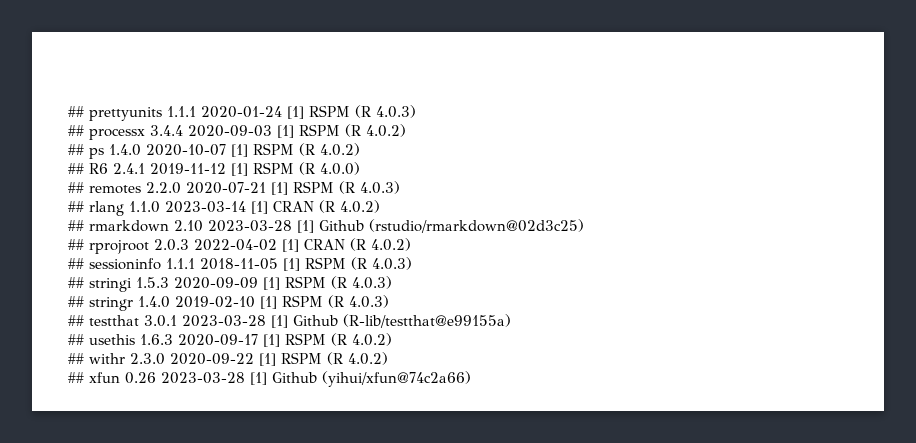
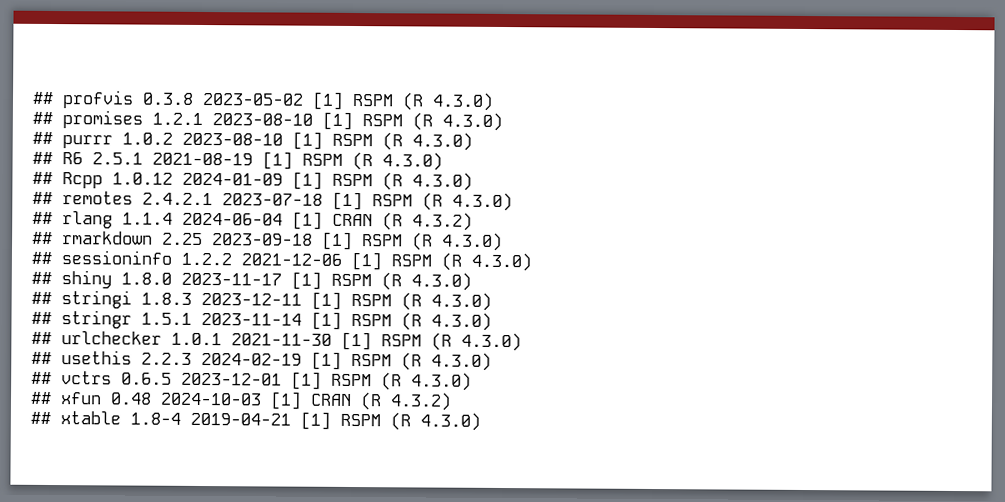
[68,105,416,121] [68,124,406,140] [68,143,360,159] ## prettyunits 1.1.1 2020-01-24 [1] RSPM (R 4.0.3) // ## processx 3.4.4 2020-09-03 [1] RSPM (R 4.0.2) // ## ps 1.4.0 2020-10-07 [1] RSPM (R 4.0.2) -> [32,90,494,111] [32,110,503,131] [32,131,473,151] ## profvis 0.3.8 2023-05-02 [1] RSPM (R 4.3.0) // ## promises 1.2.1 2023-08-10 [1] RSPM (R 4.3.0) // ## purrr 1.0.2 2023-08-10 [1] RSPM (R 4.3.0)
[113,162,360,176] 2.4.1 2019-11-12 [1] RSPM (R 4.0.0) -> [92,151,443,171] [32,171,473,191] 2.5.1 2021-08-19 [1] RSPM (R 4.3.0) // ## Rcpp 1.0.12 2024-01-09 [1] RSPM (R 4.3.0)
[146,181,400,195] 2.2.0 2020-07-21 [1] RSPM (R 4.0.3) -> [142,191,513,212] 2.4.2.1 2023-07-18 [1] RSPM (R 4.3.0)
[129,200,380,214] 1.1.0 2023-03-14 [1] CRAN (R 4.0.2) -> [122,211,473,231] 1.1.4 2024-06-04 [1] CRAN (R 4.3.2)
[174,219,584,233] [68,238,411,254] [68,257,412,271] [68,276,392,292] [68,295,389,311] [68,314,511,328] [68,333,392,347] [68,352,388,366] [68,371,471,387] 2.10 2023-03-28 [1] Github (rstudio/rmarkdown@02d3c25) // ## rprojroot 2.0.3 2022-04-02 [1] CRAN (R 4.0.2) // ## sessioninfo 1.1.1 2018-11-05 [1] RSPM (R 4.0.3) // ## stringi 1.5.3 2020-09-09 [1] RSPM (R 4.0.3) // ## stringr 1.4.0 2019-02-10 [1] RSPM (R 4.0.3) // ## testthat 3.0.1 2023-03-28 [1] Github (R-lib/testthat@e99155a) // ## usethis 1.6.3 2020-09-17 [1] RSPM (R 4.0.2) // ## withr 2.3.0 2020-09-22 [1] RSPM (R 4.0.2) // ## xfun 0.26 2023-03-28 [1] Github (yihui/xfun@74c2a66) -> [162,231,503,251] [31,250,532,272] [31,270,472,291] [31,290,492,311] [31,310,492,331] [31,331,522,352] [31,350,492,371] [31,371,472,391] [30,391,452,411] [30,411,481,431] 2.25 2023-09-18 [1] RSPM (R 4.3.0) // ## sessioninfo 1.2.2 2021-12-06 [1] RSPM (R 4.3.0) // ## shiny 1.8.0 2023-11-17 [1] RSPM (R 4.3.0) // ## stringi 1.8.3 2023-12-11 [1] RSPM (R 4.3.0) // ## stringr 1.5.1 2023-11-14 [1] RSPM (R 4.3.0) // ## urlchecker 1.0.1 2021-11-30 [1] RSPM (R 4.3.0) // ## usethis 2.2.3 2024-02-19 [1] RSPM (R 4.3.0) // ## vctrs 0.6.5 2023-12-01 [1] RSPM (R 4.3.0) // ## xfun 0.48 2024-10-03 [1] CRAN (R 4.3.2) // ## xtable 1.8-4 2019-04-21 [1] RSPM (R 4.3.0)

